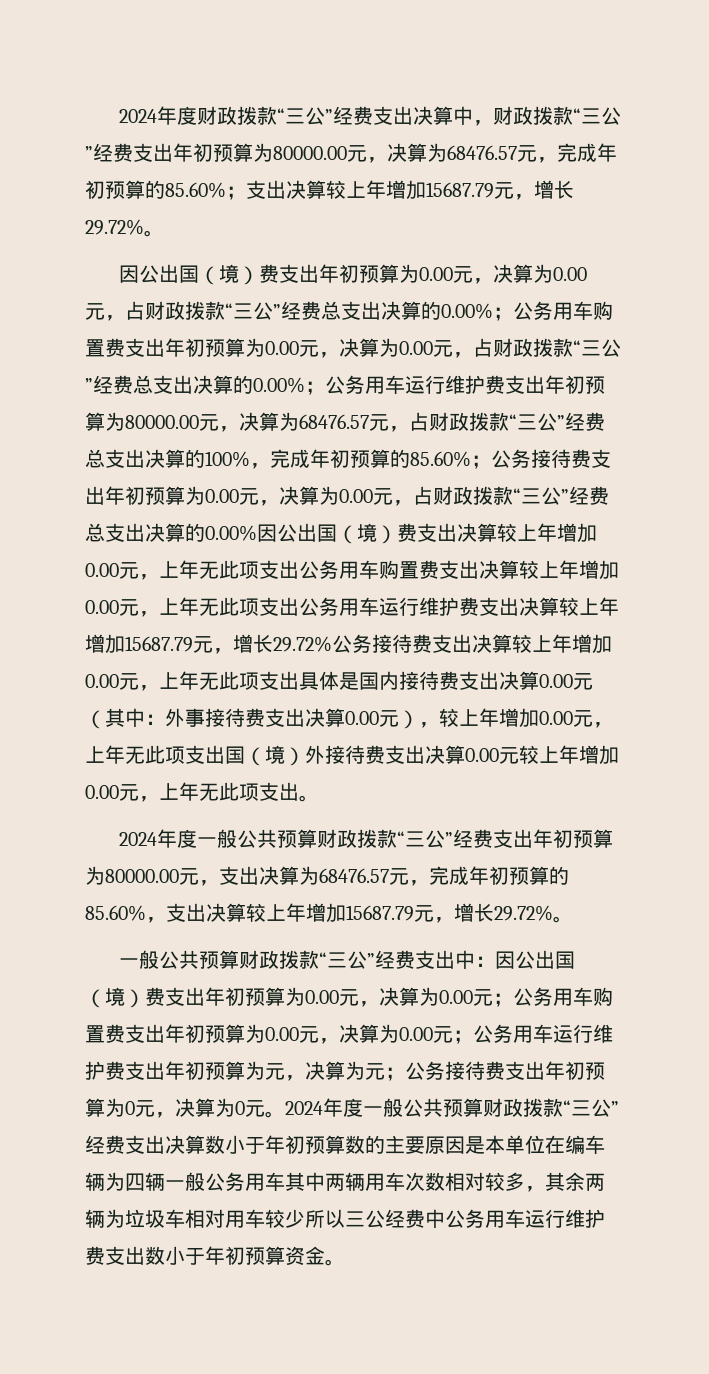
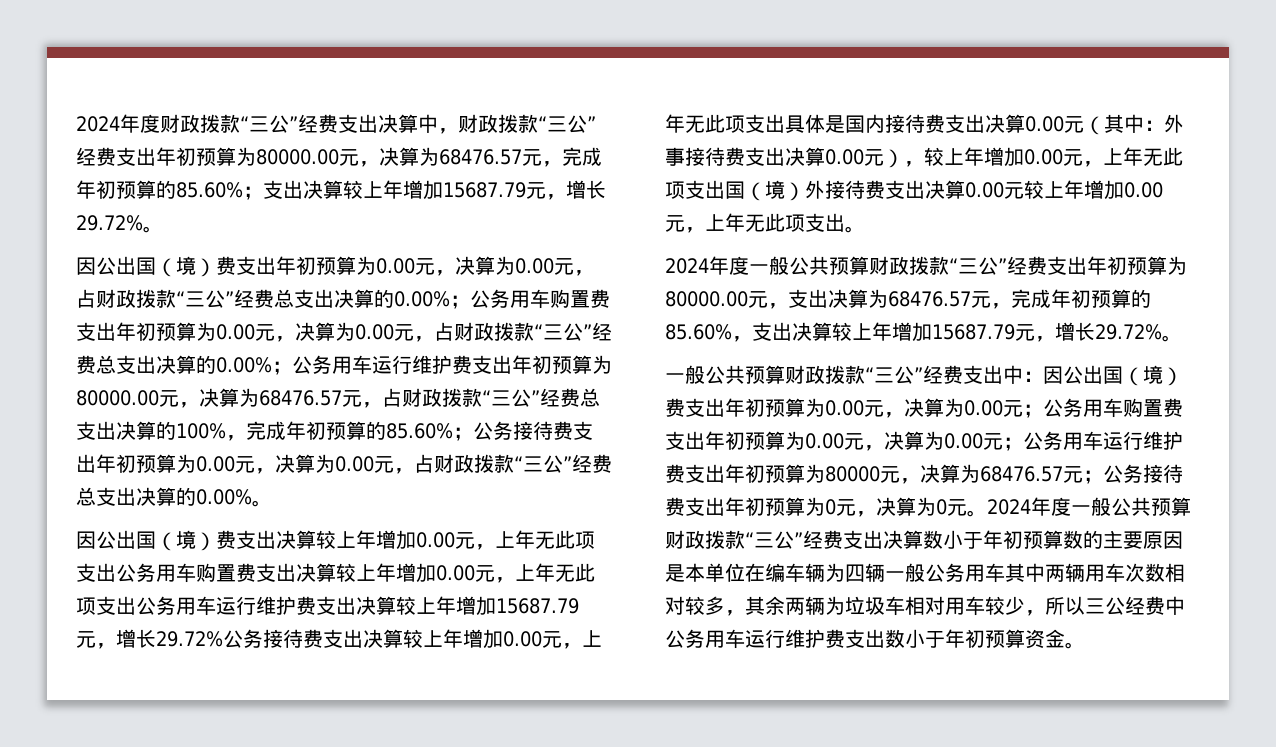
(257, 533) none -> [252,500,272,507] 。 //
[265,1061,365,1081] 元，决算为 -> [825,464,1063,484] 80000元，决算为68476.57
(305, 1218) none -> [1025,610,1045,616] ，

